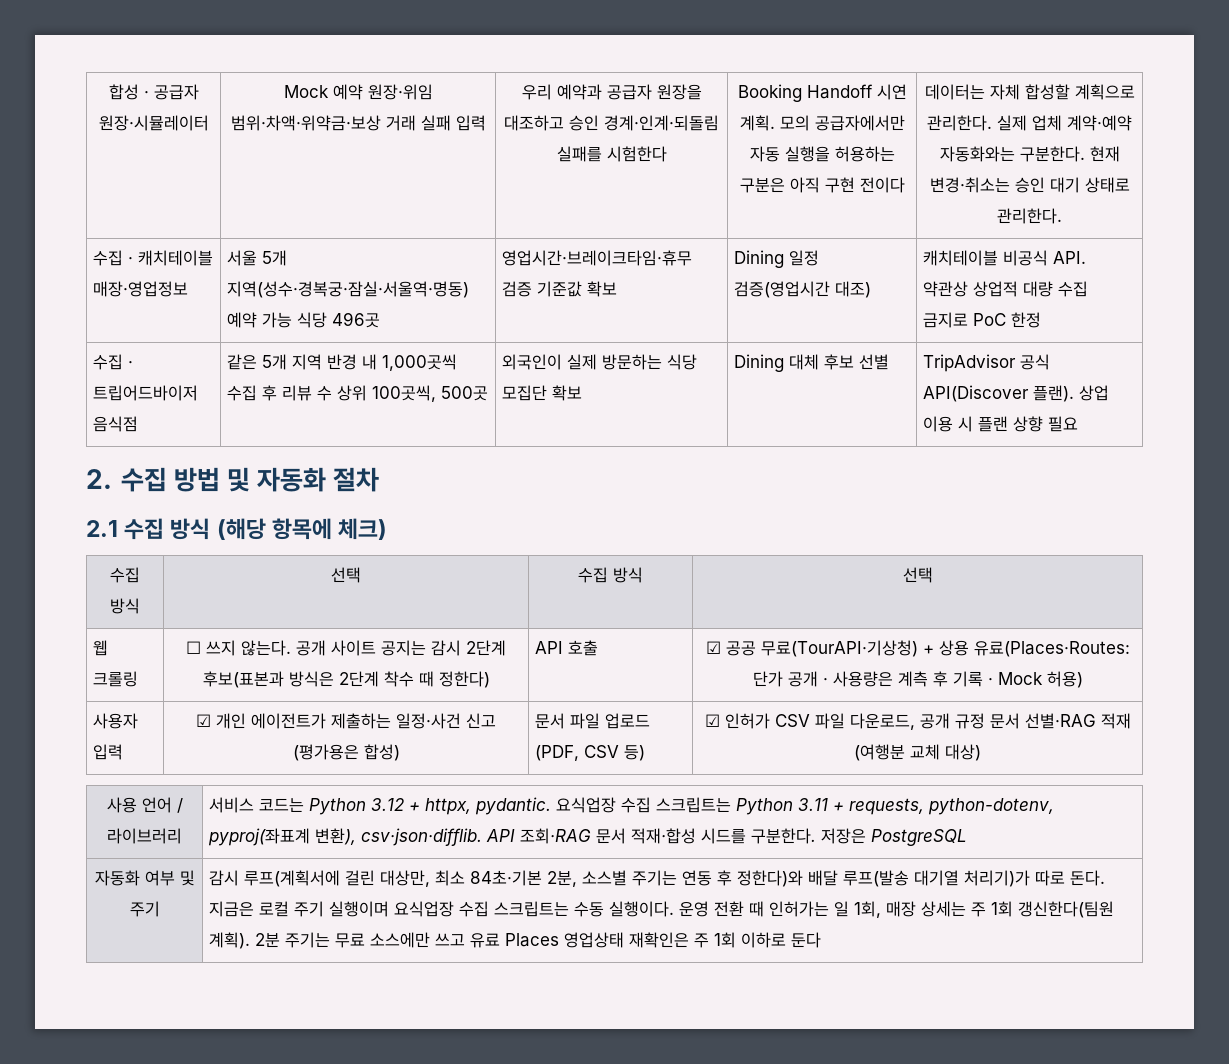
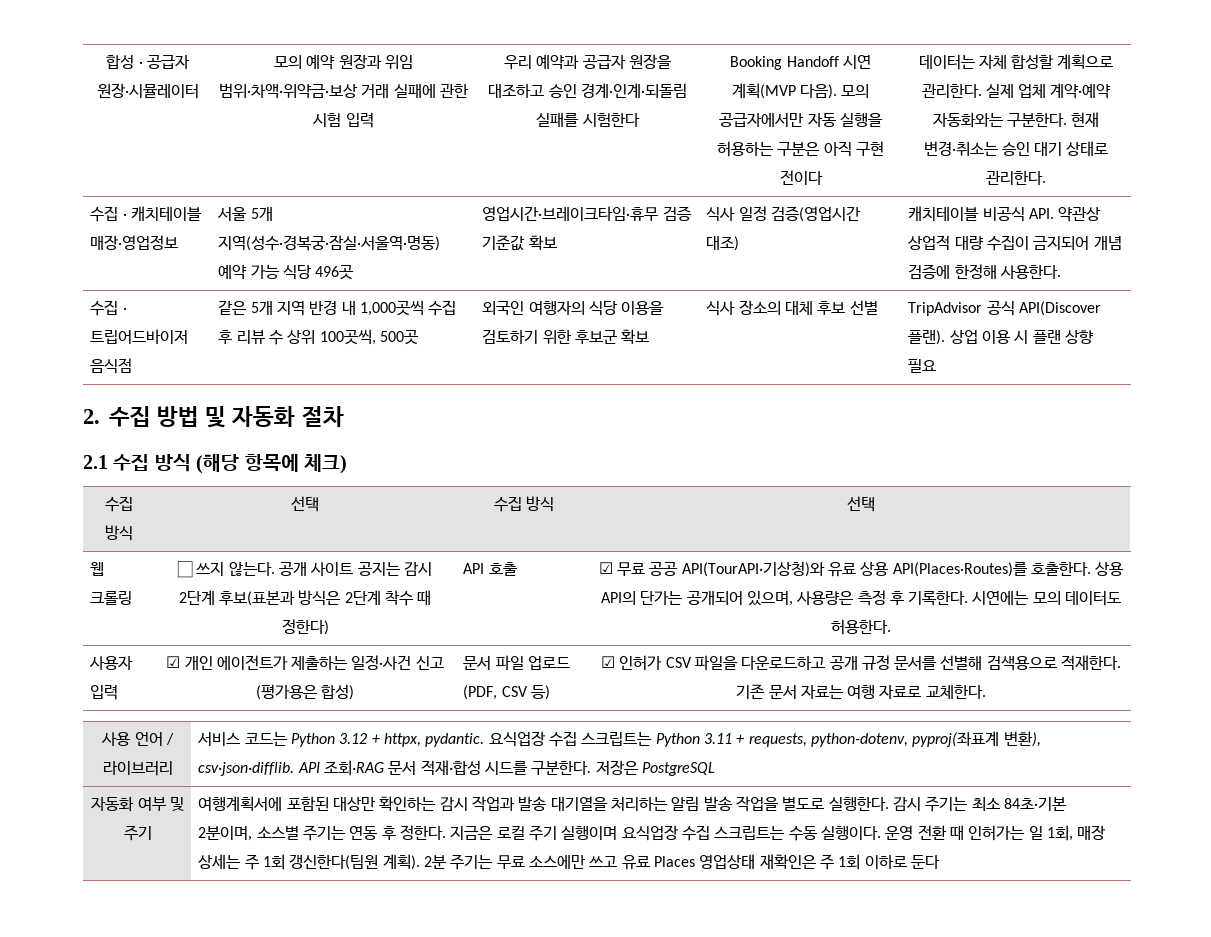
[283,84,433,100] [230,115,451,131] Mock 예약 원장·위임 범위·차액·위약금·보상 거래 실패 -> [274,54,413,70] [219,83,469,99] [313,113,342,127] 모의 예약 원장과 위임 범위·차액·위약금·보상 거래 실패에 관한 시험
[739,115,775,131] 계획. -> [731,83,837,99] 계획(MVP 다음).
[734,250,785,268] Dining -> [706,207,736,222] 식사
[1058,281,1089,297] [923,312,1042,328] 수집 금지로 PoC 한정 -> [987,235,1122,251] [908,264,1062,279] 수집이 금지되어 개념 검증에 한정해 사용한다.
[502,354,698,370] [502,385,583,401] [734,354,785,372] 외국인이 실제 방문하는 식당 모집단 확보 | Dining -> [482,300,665,316] [482,329,650,344] [706,300,781,316] 외국인 여행자의 식당 이용을 검토하기 위한 후보군 확보 | 식사 장소의
[725,640,1130,657] [752,671,1083,688] 공공 무료(TourAPI·기상청) + 상용 유료(Places·Routes: 단가 공개 · 사용량은 계측 후 기록 · Mock 허용) -> [617,561,1125,577] [600,590,1122,606] [831,619,891,635] 무료 공공 API(TourAPI·기상청)와 유료 상용 API(Places·Routes)를 호출한다. 상용 API의 단가는 공개되어 있으며, 사용량은 측정 후 기록한다. 시연에는 모의 데이터도 허용한다.
[814,713,1131,730] [854,744,981,761] 파일 다운로드, 공개 규정 문서 선별·RAG 적재 (여행분 교체 대상) -> [694,655,1122,671] [736,684,986,699] 파일을 다운로드하고 공개 규정 문서를 선별해 검색용으로 적재한다. 기존 문서 자료는 여행 자료로 교체한다.
[209,870,431,887] 감시 루프(계획서에 걸린 대상만, -> [198,796,969,812] 여행계획서에 포함된 대상만 확인하는 감시 작업과 발송 대기열을 처리하는 알림 발송 작업을 별도로 실행한다. 감시 주기는
[547,871,578,887] 2분, -> [198,826,253,841] 2분이며,
[737,870,1106,887] 정한다)와 배달 루프(발송 대기열 처리기)가 따로 돈다. -> [400,825,447,840] 정한다.

